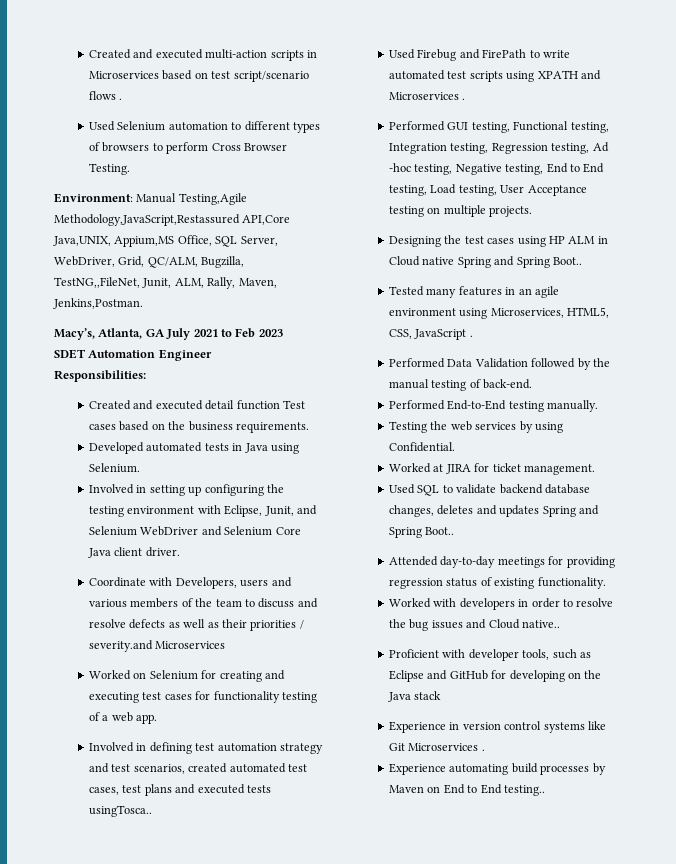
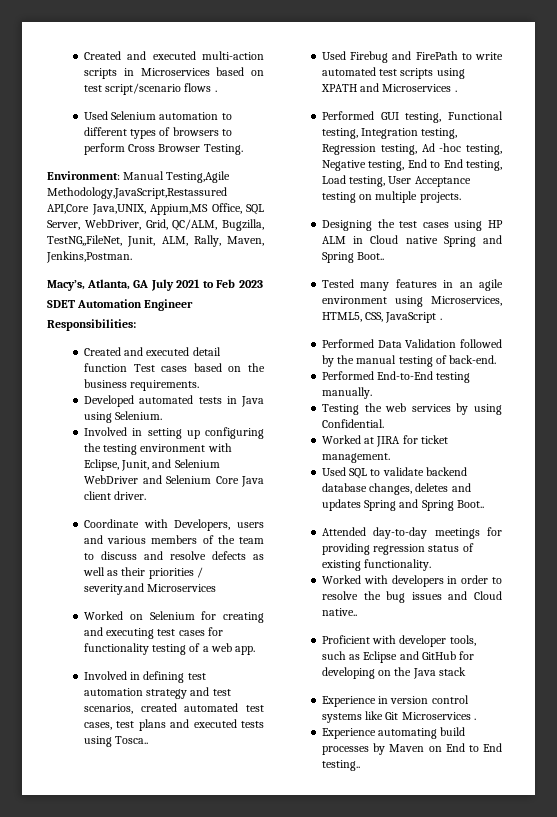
[89,805,153,817] usingTosca.. -> [83,736,149,747] using Tosca..

